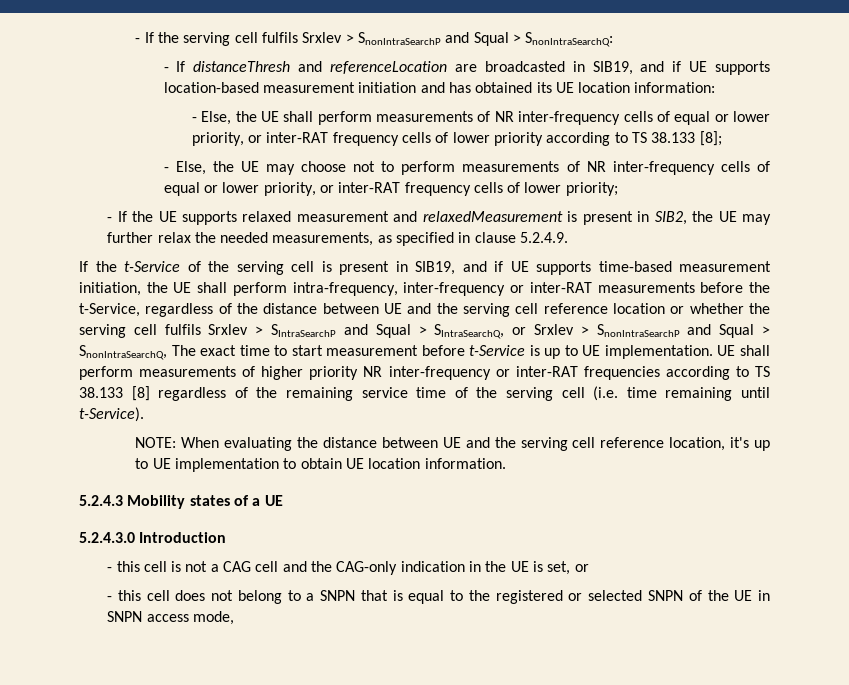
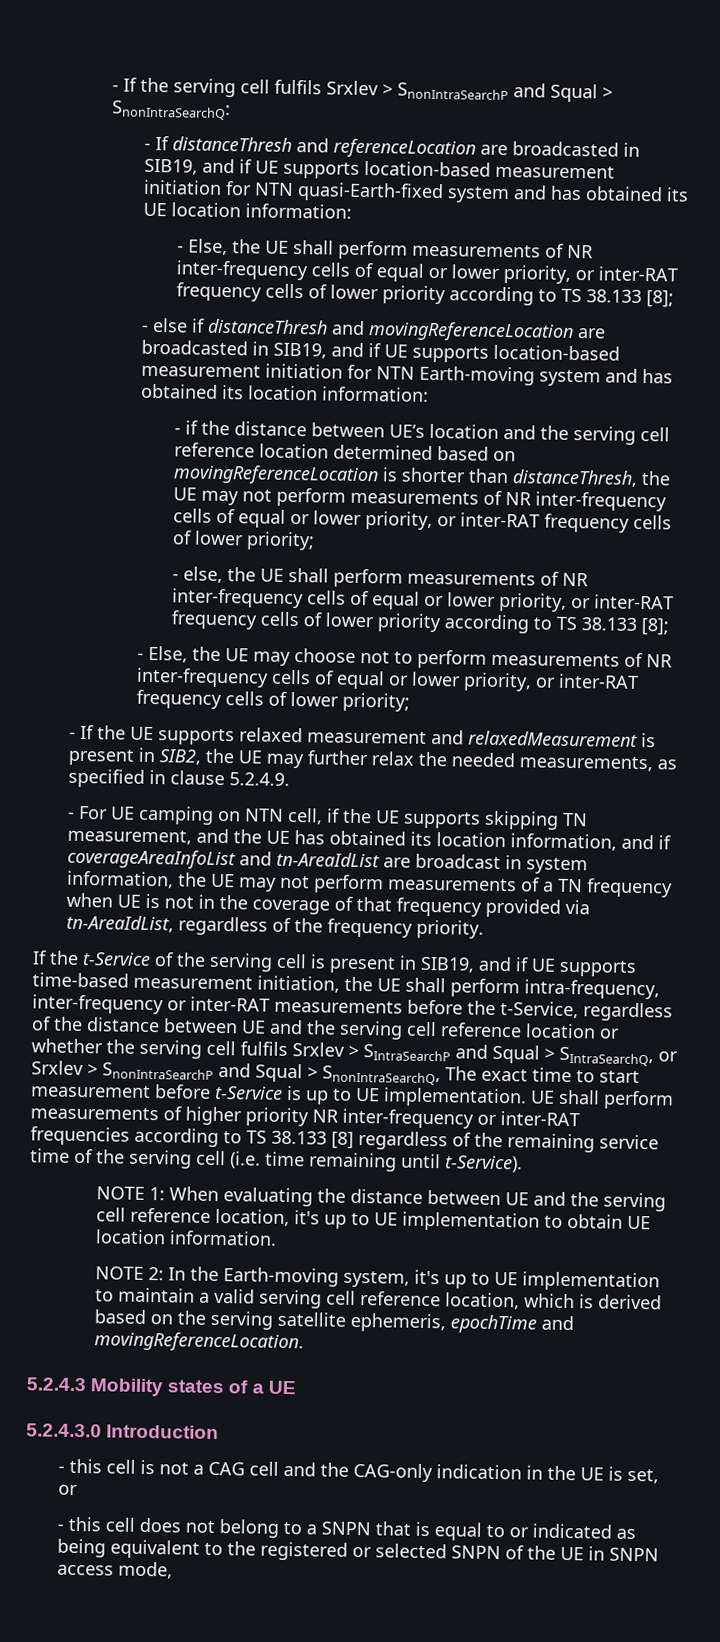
(417, 87) none -> [225,181,511,204] for NTN quasi-Earth-fixed system
(722, 138) none -> [141,317,607,343] [141,339,621,363] [141,363,674,387] [141,383,430,402] [173,420,670,445] [173,442,516,462] [172,464,671,487] [172,487,667,512] [172,508,672,533] [171,530,315,551] [171,566,588,588] [171,588,674,612] [170,610,669,636] // - else if distanceThresh and movingReferenceLocation are broadcasted in SIB19, and if UE supports location-based measurement initiation for NTN Earth-moving system and has obtained its location information: // - if the distance between UE’s location and the serving cell reference location determined based on movingReferenceLocation is shorter than distanceThresh, the UE may not perform measurements of NR inter-frequency cells of equal or lower priority, or inter-RAT frequency cells of lower priority; // - else, the UE shall perform measurements of NR inter-frequency cells of equal or lower priority, or inter-RAT frequency cells of lower priority according to TS 38.133 [8];
(569, 237) none -> [68,805,589,830] [67,828,672,851] [67,848,589,875] [67,870,674,898] [66,892,591,918] [66,914,485,939] // - For UE camping on NTN cell, if the UE supports skipping TN measurement, and the UE has obtained its location information, and if coverageAreaInfoList and tn-AreaIdList are broadcast in system information, the UE may not perform measurements of a TN frequency when UE is not in the coverage of that frequency provided via tn-AreaIdList, regardless of the frequency priority.
[135,437,177,448] NOTE: -> [95,1186,165,1201] NOTE 1:
(506, 463) none -> [94,1266,660,1292] [94,1287,662,1310] [93,1309,574,1334] [93,1331,304,1353] // NOTE 2: In the Earth-moving system, it's up to UE implementation to maintain a valid serving cell reference location, which is derived based on the serving satellite ephemeris, epochTime and movingReferenceLocation.
(464, 595) none -> [509,1523,637,1540] [57,1538,224,1559] or indicated as being equivalent to

